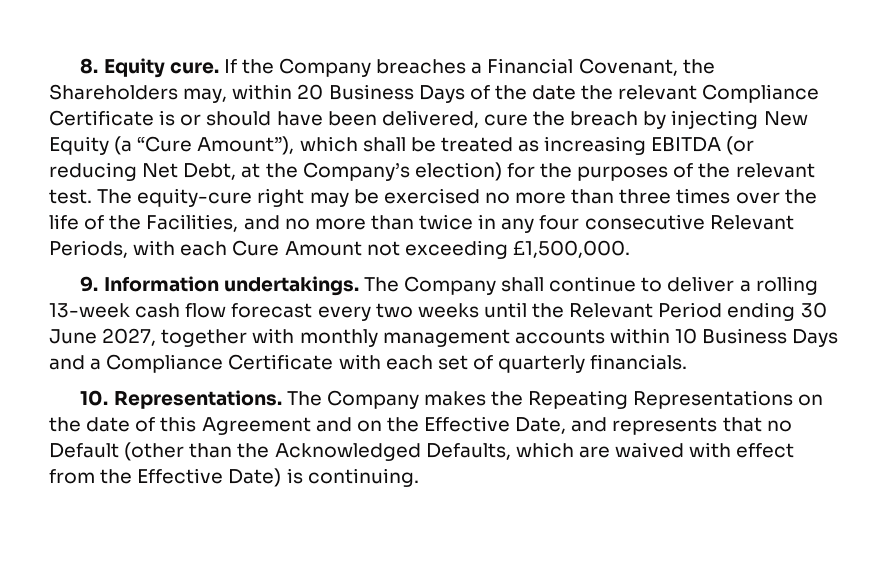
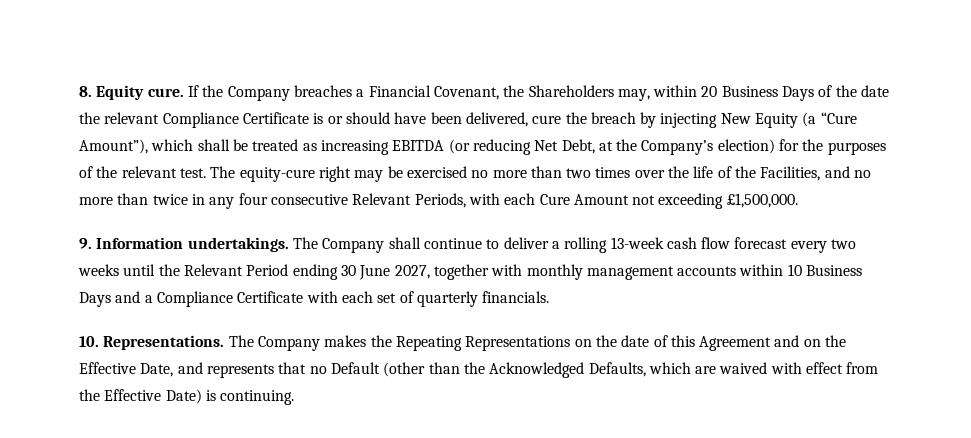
[619,189,672,204] three -> [566,168,592,178] two

